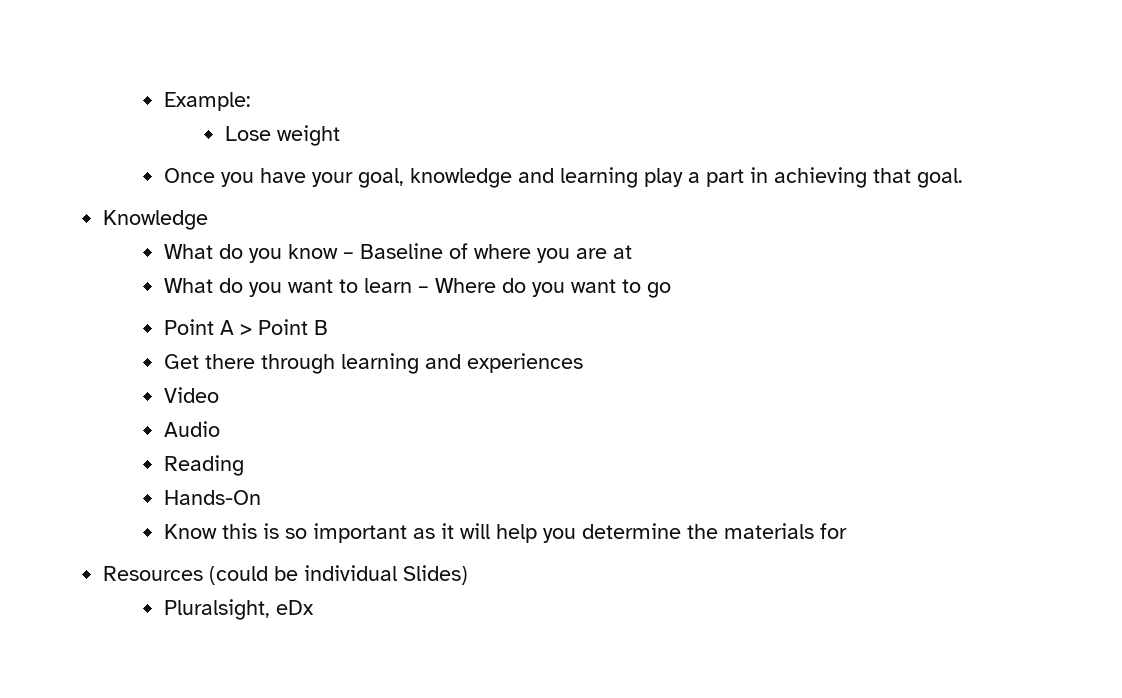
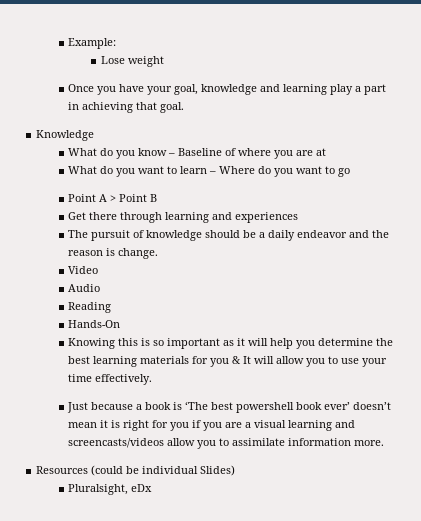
(584, 363) none -> [68,230,390,241] [68,248,159,259] // The pursuit of knowledge should be a daily endeavor and the reason is change.
[164,524,218,539] Know -> [68,338,116,349] Knowing
(719, 531) none -> [68,356,138,367] best learning
(848, 531) none -> [210,356,388,367] [68,374,153,385] [67,401,392,413] [68,420,356,431] [68,438,385,449] you & It will allow you to use your time effectively. // Just because a book is ‘The best powershell book ever’ doesn’t mean it is right for you if you are a visual learning and screencasts/videos allow you to assimilate information more.

